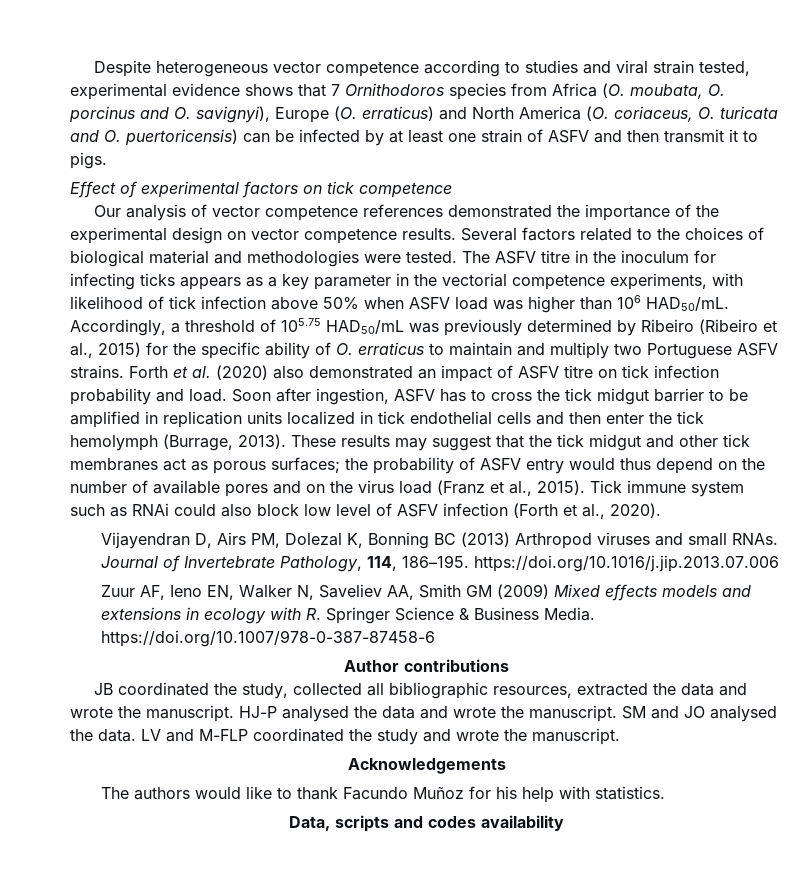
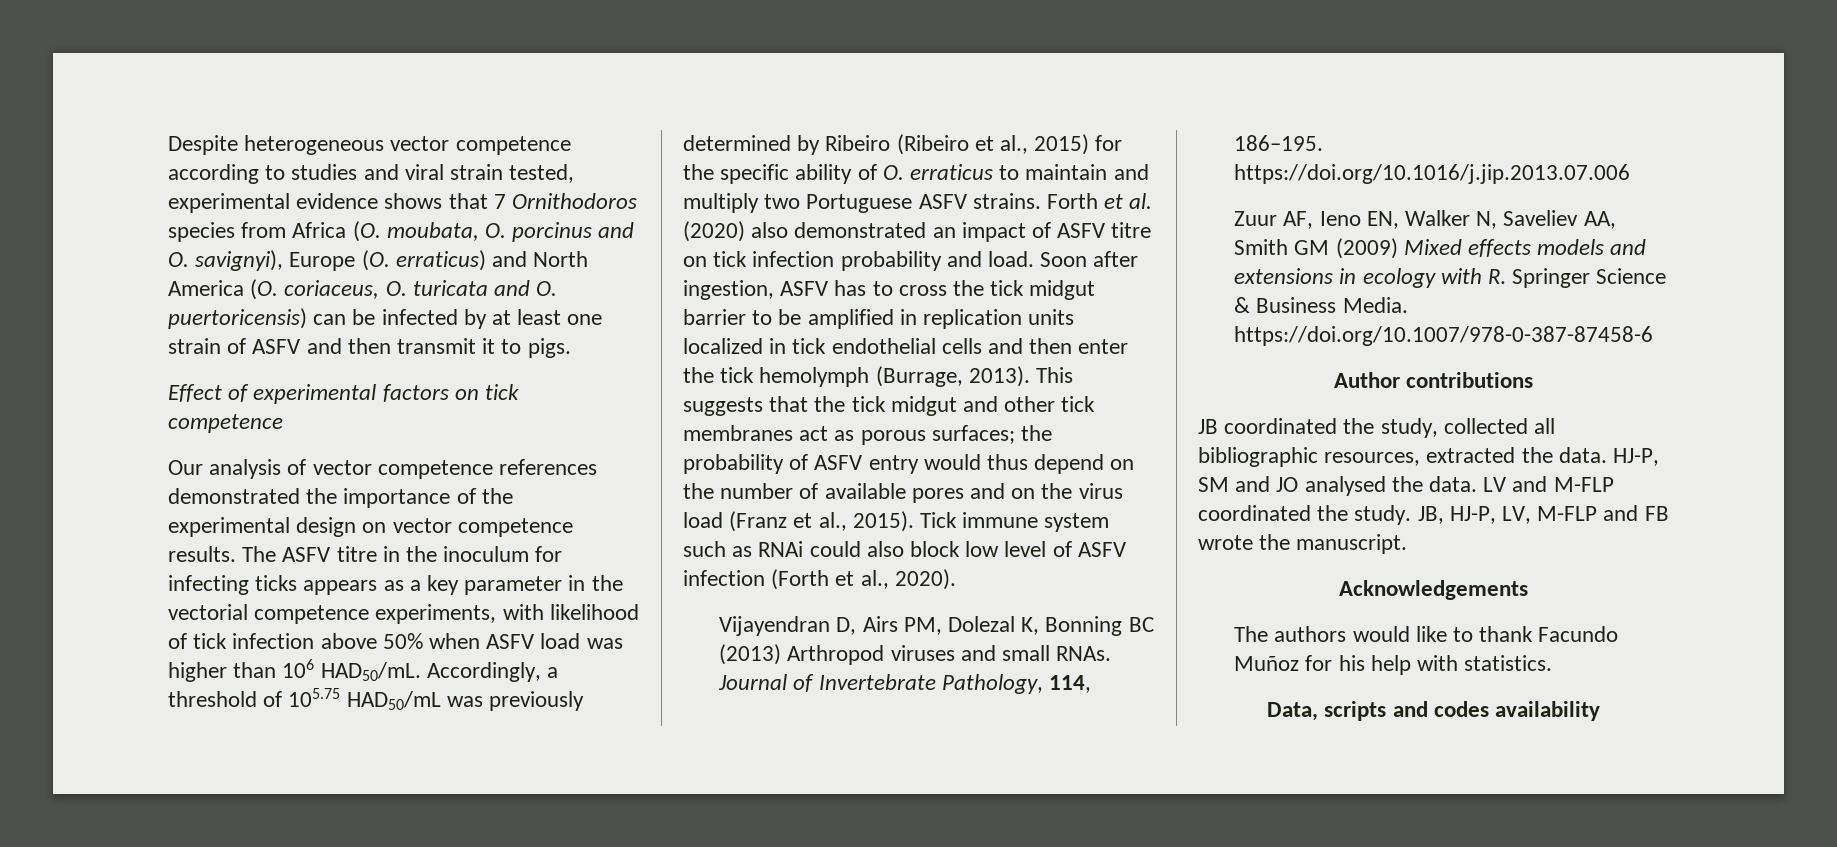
[461,227,764,241] [70,250,457,267] Several factors related to the choices of biological material and methodologies were tested. -> (236, 554) none
[291,435,491,451] These results may suggest -> [1036,367,1074,383] [683,397,763,416] This suggests
[680,683,747,696] [70,705,617,722] data and wrote the manuscript. HJ-P analysed the data and wrote the manuscript. -> [1558,447,1660,466] data. HJ-P,
[377,729,451,745] study and -> [1354,505,1669,525] study. JB, HJ-P, LV, M-FLP and FB

